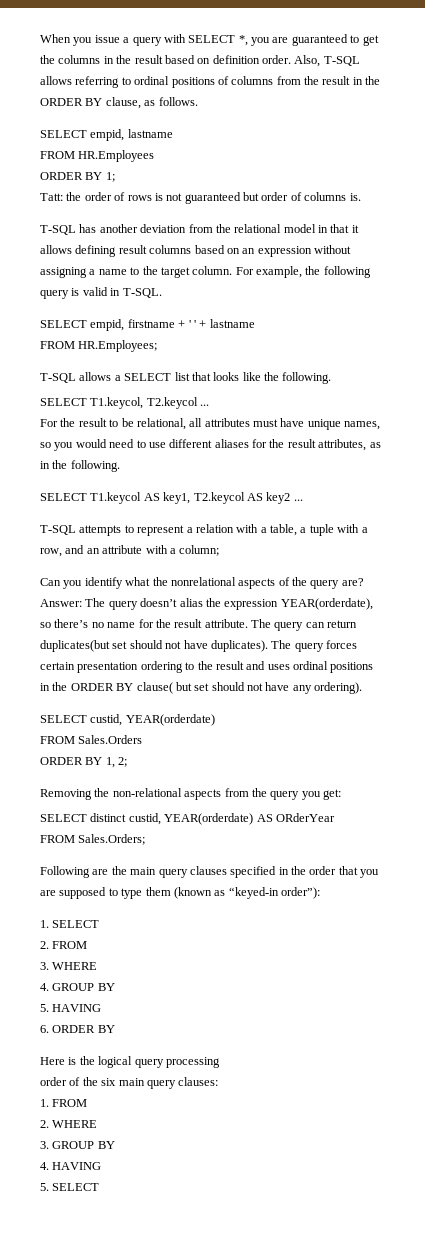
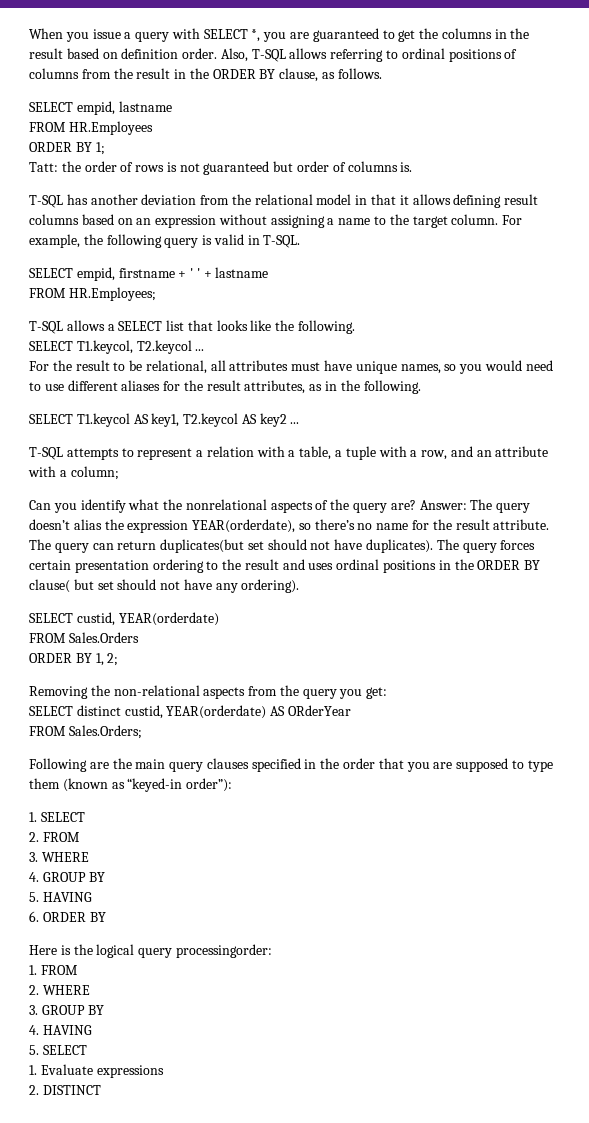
[165,1057,220,1068] [40,1077,219,1089] processing // order of the six main query clauses: -> [175,944,272,958] processingorder:
(100, 1187) none -> [29,1064,164,1078] [29,1085,101,1095] // 1. Evaluate expressions // 2. DISTINCT

